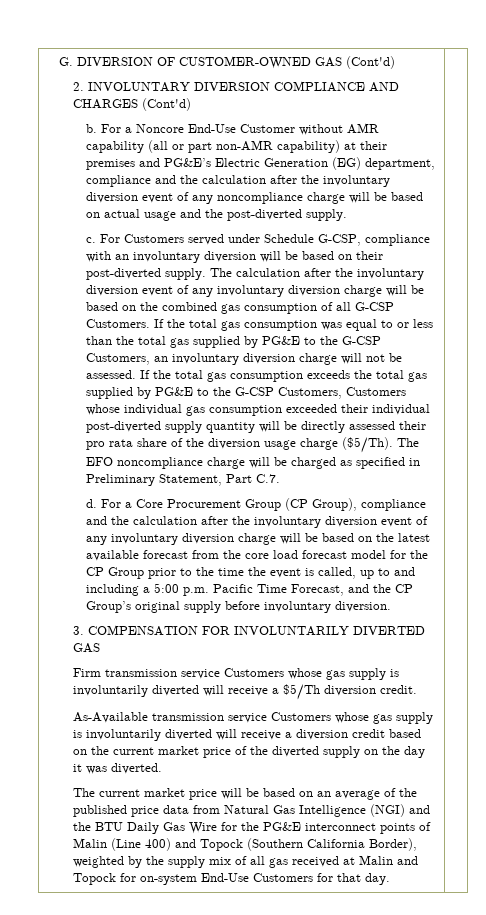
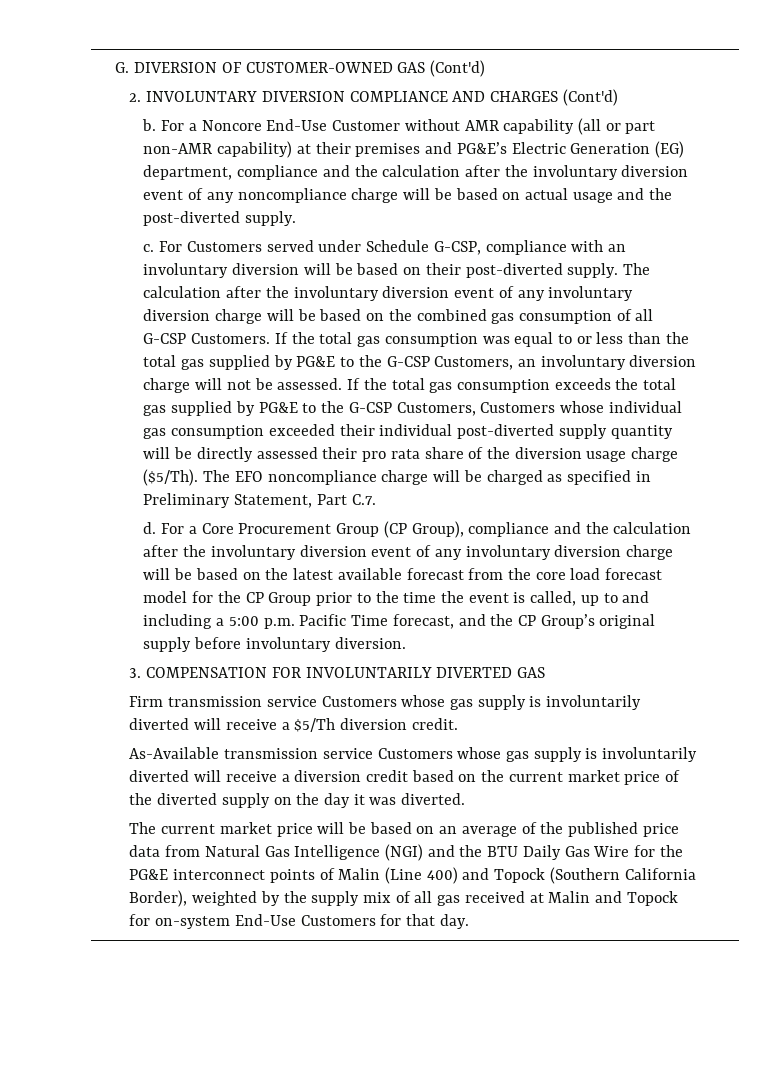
[291,584,345,596] Forecast, -> [392,614,454,629] forecast,

